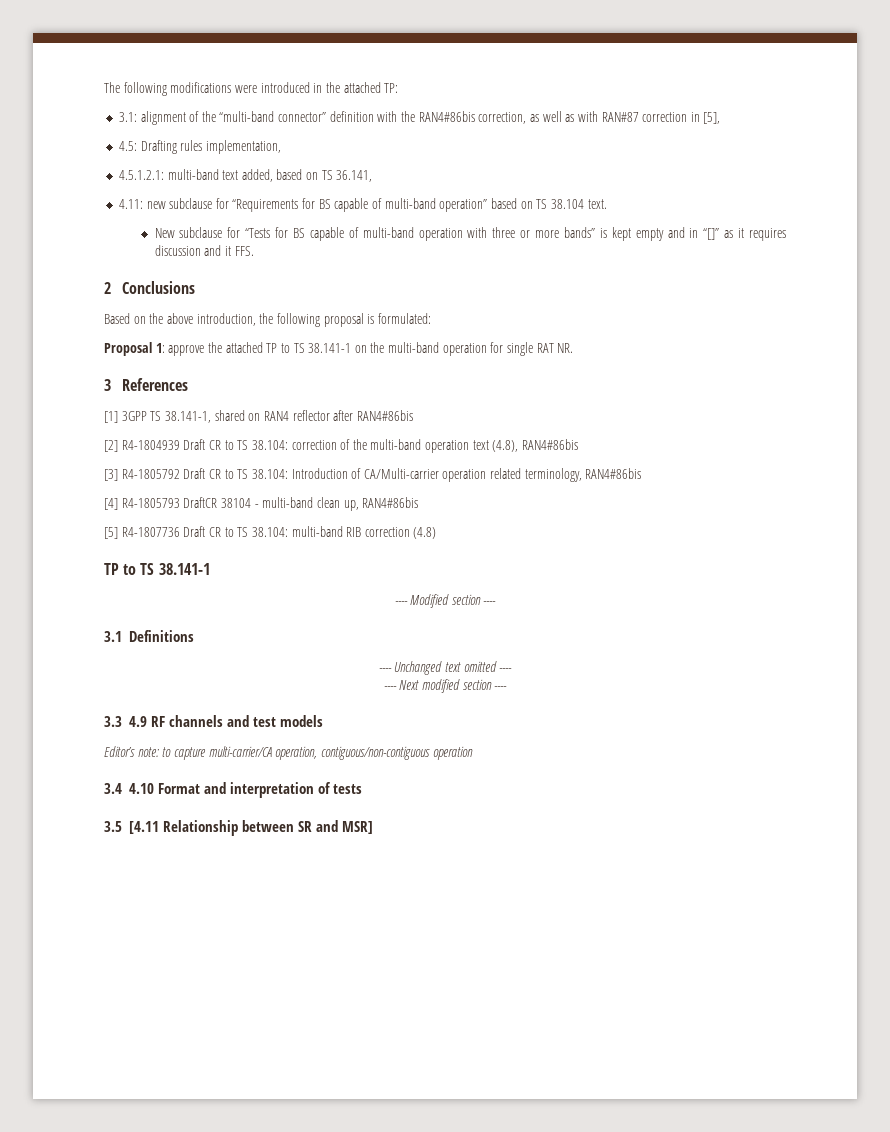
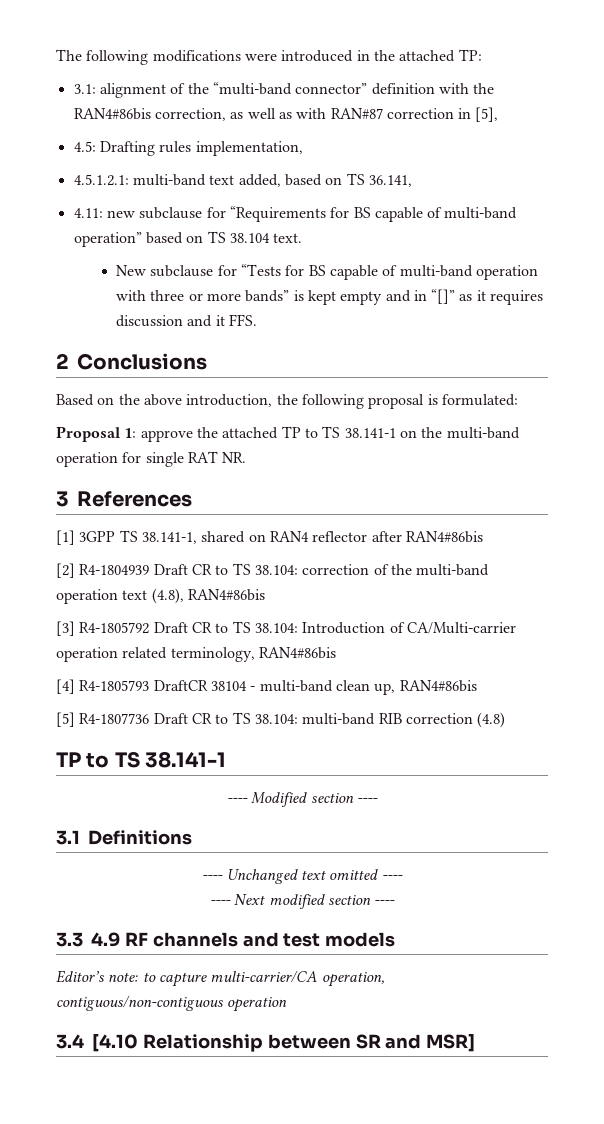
[128,782,362,798] [104,821,159,834] 4.10 Format and interpretation of tests // 3.5 [4.11 -> [92,1034,138,1052] [4.10

